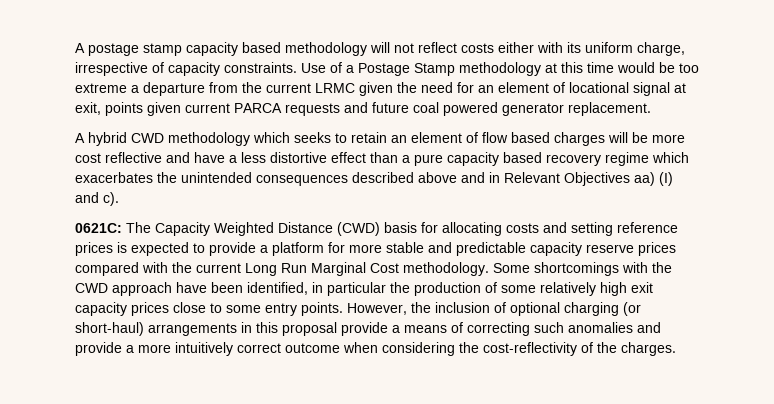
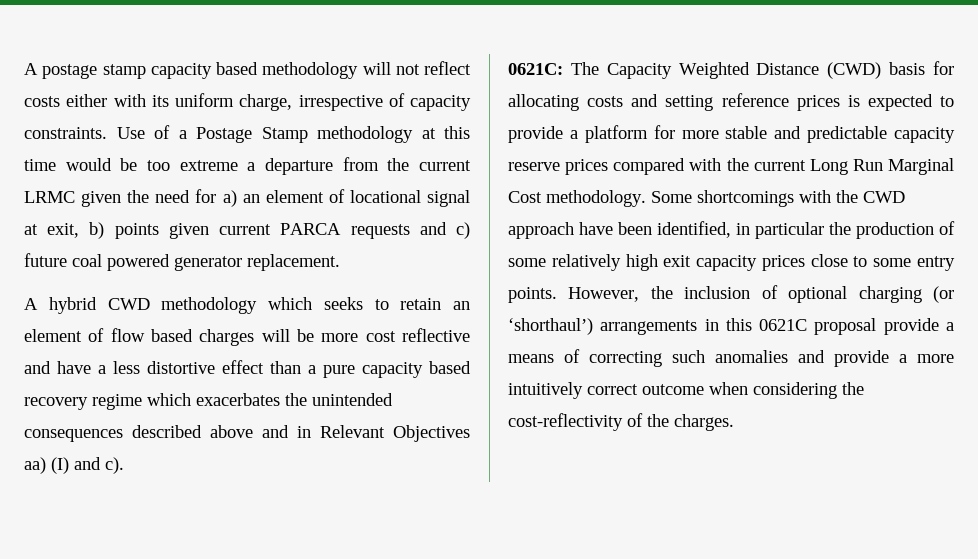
(474, 87) none -> [222,190,237,207] a)
(101, 108) none -> [89,222,105,239] b)
(368, 107) none -> [456,222,470,239] c)
[75,322,144,336] short-haul) -> [508,318,593,335] ‘shorthaul’)
(278, 327) none -> [759,319,808,331] 0621C

